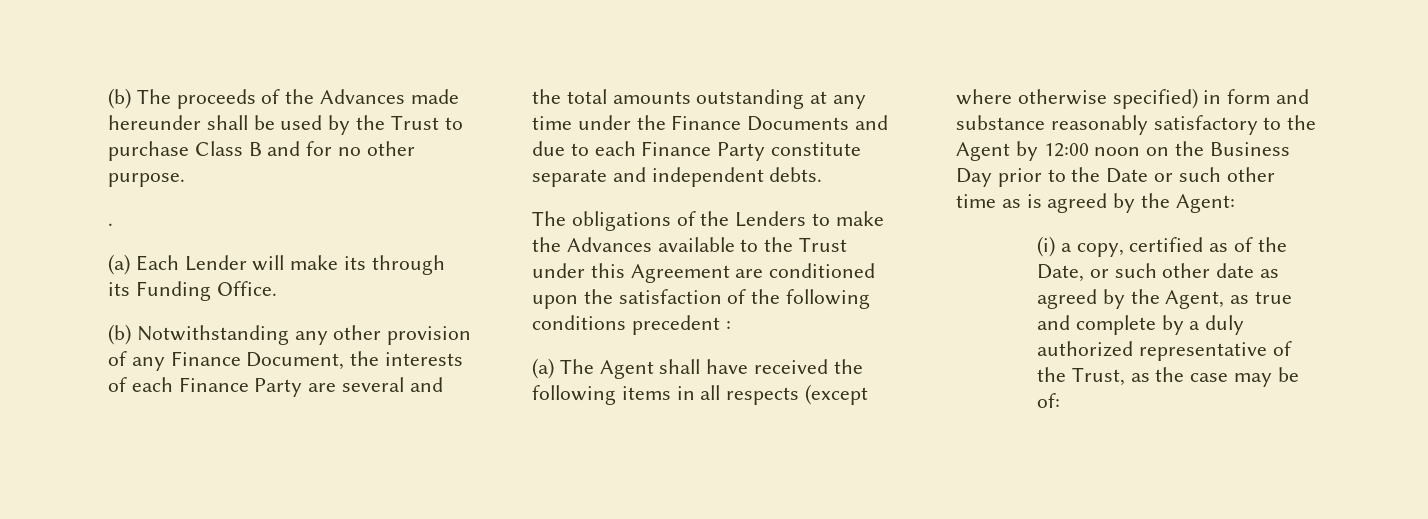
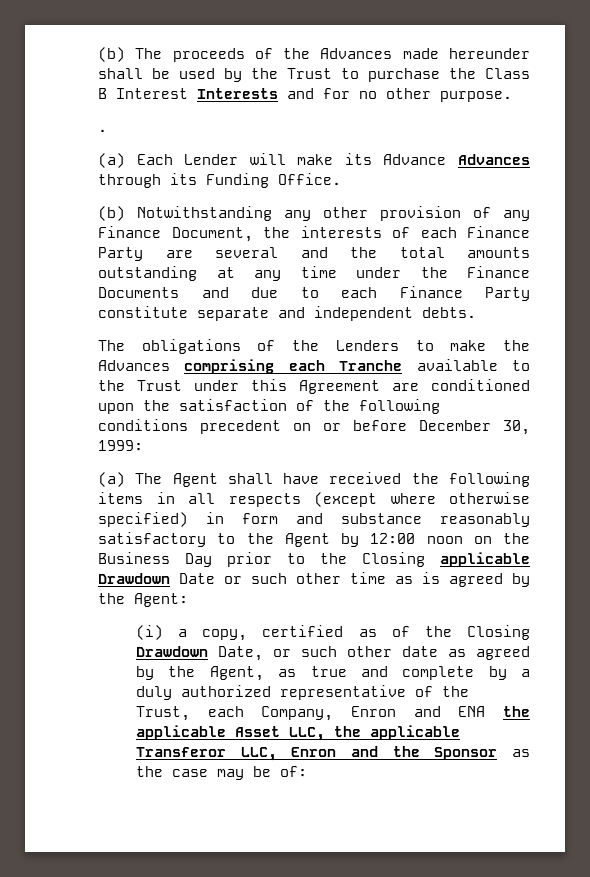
(189, 151) none -> [449,68,476,79] the
(262, 149) none -> [116,88,278,99] Interest Interests
(367, 263) none -> [383,154,530,165] Advance Advances
(652, 244) none -> [184,359,403,374] comprising each Tranche
[725,321,731,330] : -> [293,420,530,435] [98,440,143,451] on or before December 30, 1999:
(1101, 174) none -> [362,552,530,567] [98,573,170,584] Closing applicable Drawdown
(1287, 244) none -> [467,625,530,640] [135,646,208,657] Closing Drawdown
(1125, 376) none -> [207,706,530,721] [135,725,460,741] [135,746,498,761] each Company, Enron and ENA the applicable Asset LLC, the applicable Transferor LLC, Enron and the Sponsor

